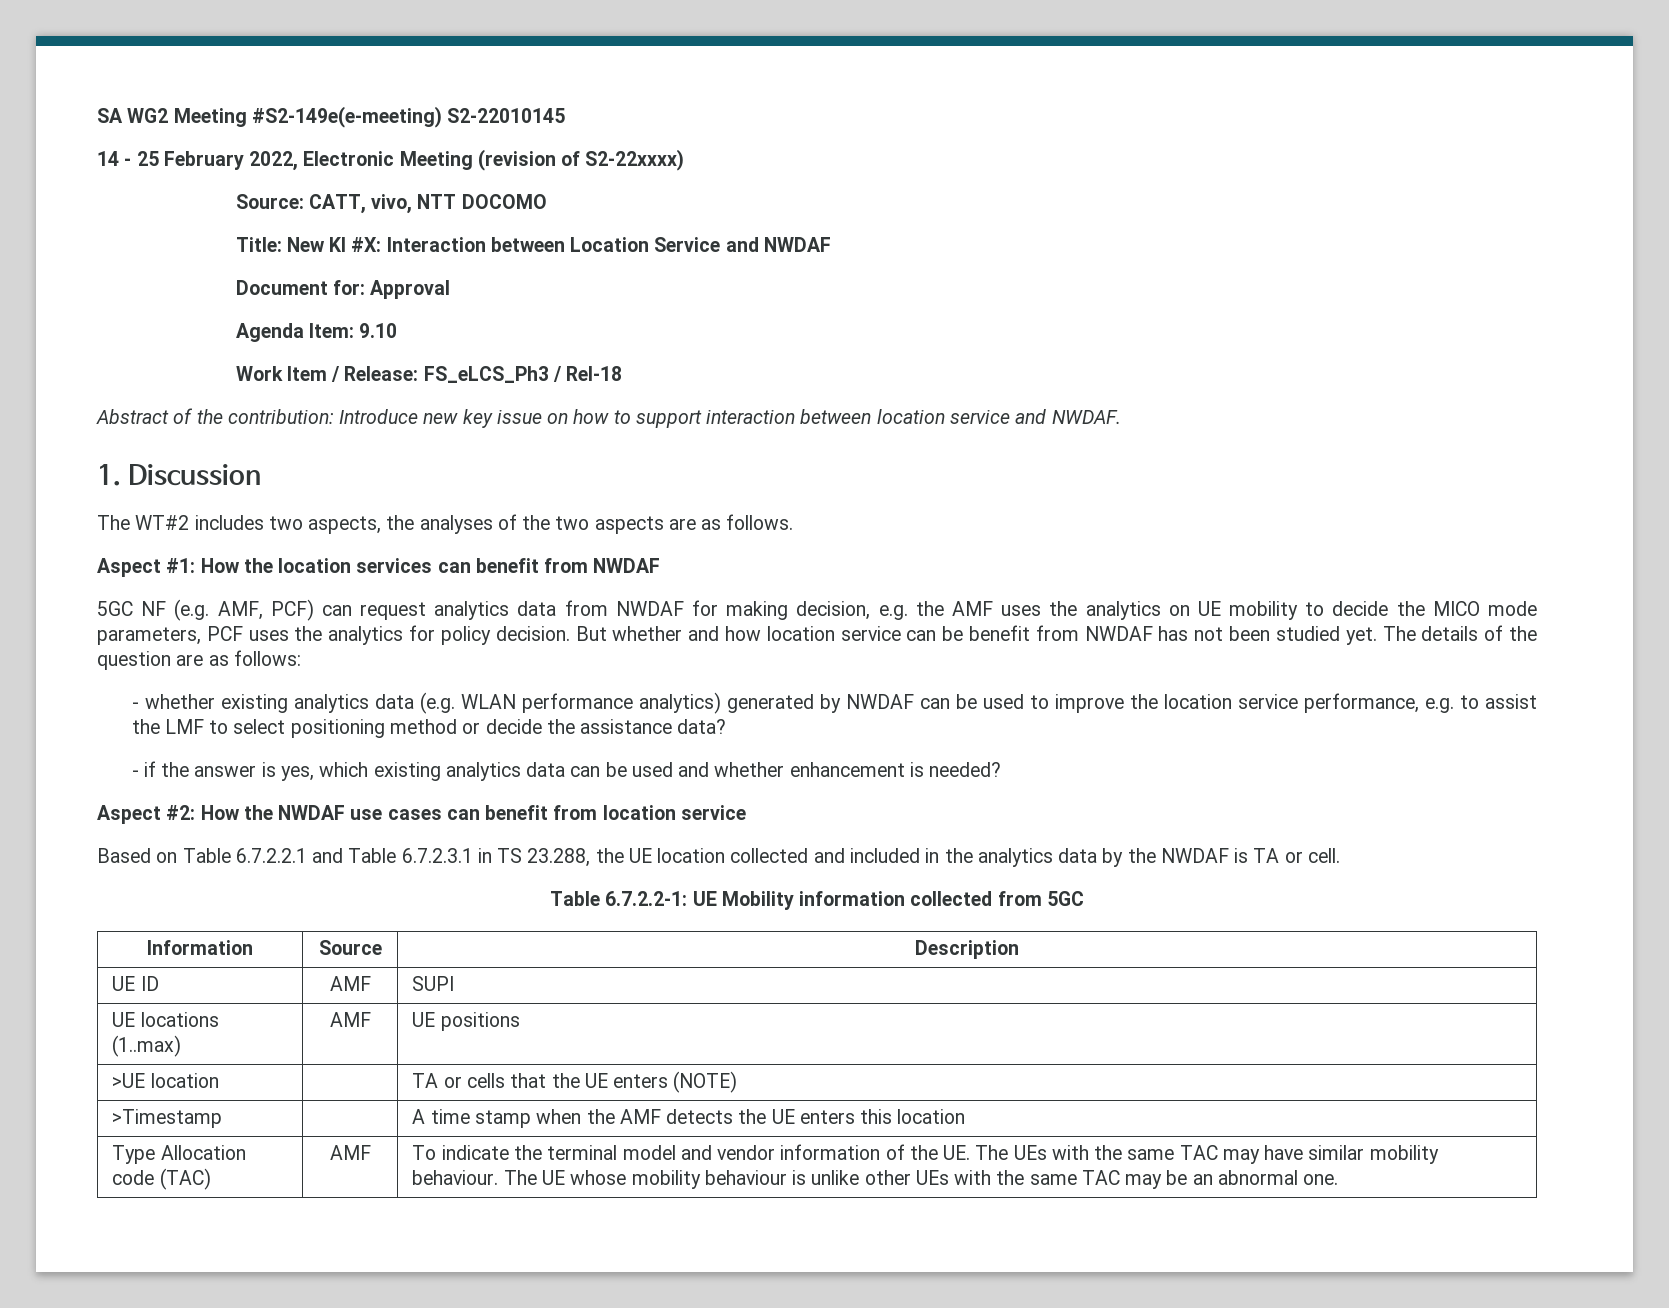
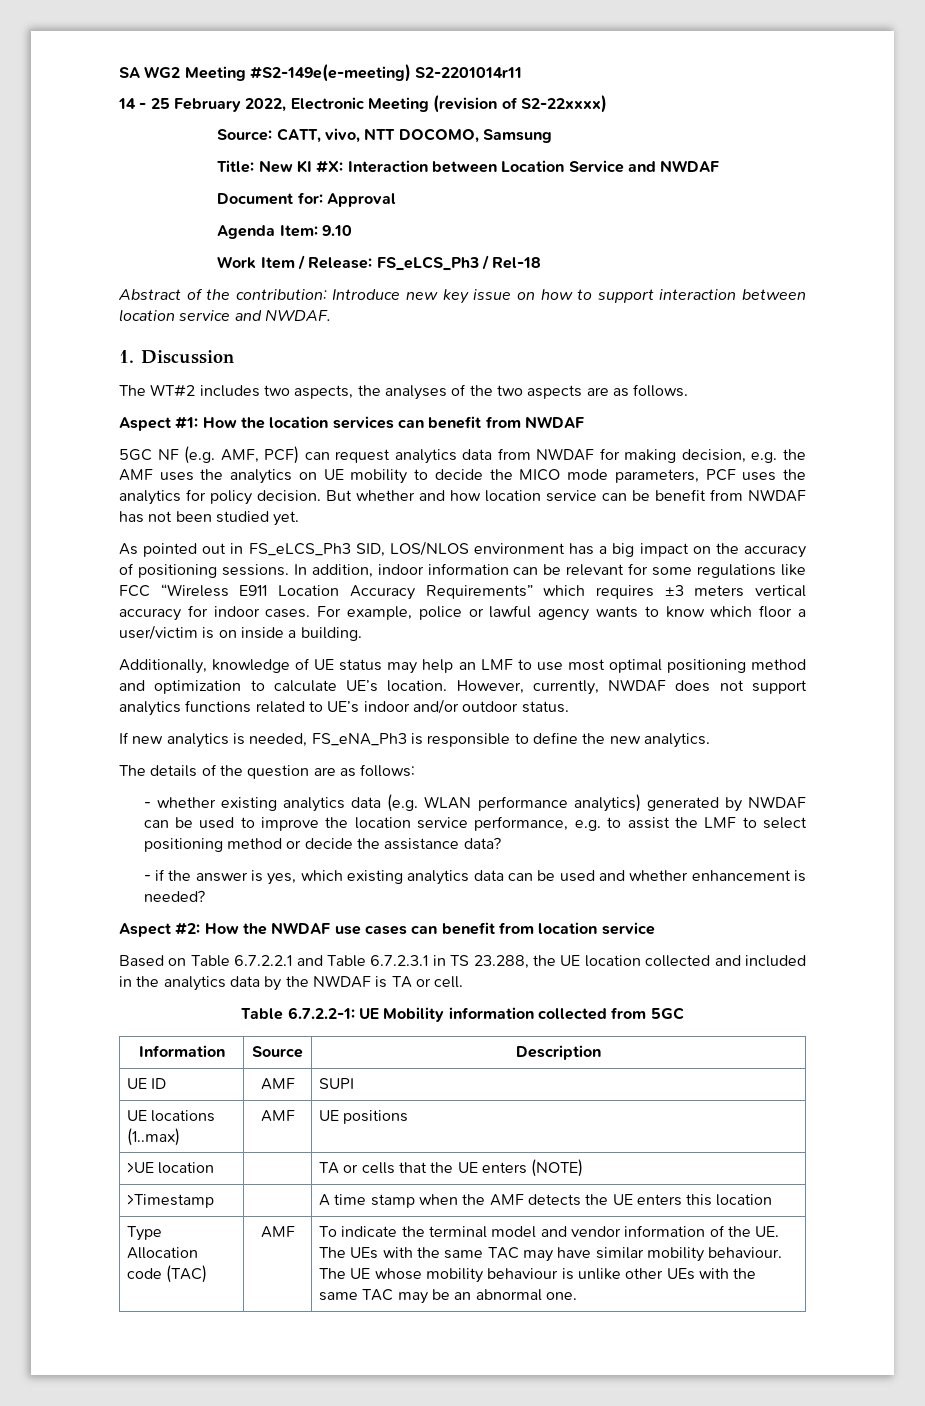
[447,108,566,123] S2-22010145 -> [415,67,523,78] S2-2201014r11
[461,194,547,209] DOCOMO -> [398,128,553,143] DOCOMO, Samsung
(1377, 636) none -> [119,541,806,558] [119,563,806,578] [119,584,807,600] [119,605,806,621] [119,625,362,641] [119,658,806,674] [119,679,807,695] [119,699,569,716] [119,732,710,748] // As pointed out in FS_eLCS_Ph3 SID, LOS/NLOS environment has a big impact on the accuracy of positioning sessions. In addition, indoor information can be relevant for some regulations like FCC “Wireless E911 Location Accuracy Requirements” which requires ±3 meters vertical accuracy for indoor cases. For example, police or lawful agency wants to know which floor a user/victim is on inside a building. // Additionally, knowledge of UE status may help an LMF to use most optimal positioning method and optimization to calculate UE’s location. However, currently, NWDAF does not support analytics functions related to UE’s indoor and/or outdoor status. // If new analytics is needed, FS_eNA_Ph3 is responsible to define the new analytics. //

